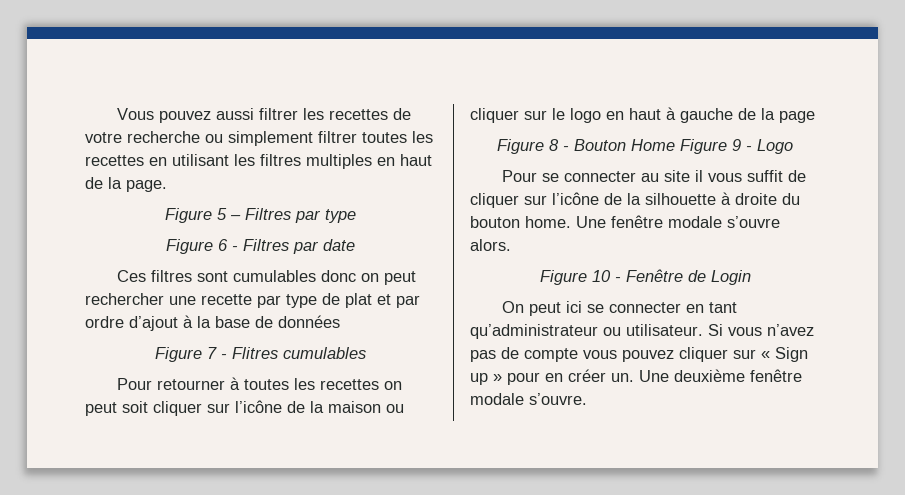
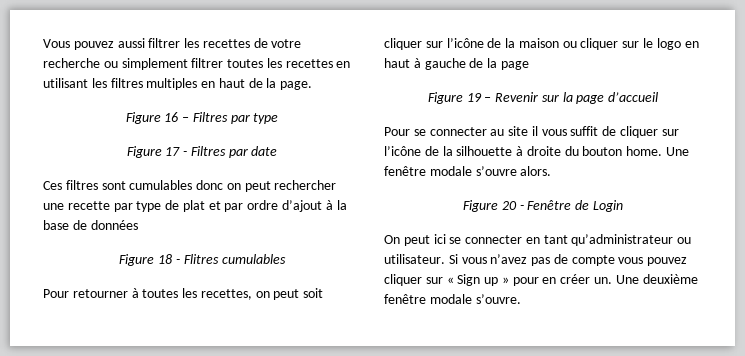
[216,208,227,220] 5 -> [164,112,179,122] 16
[217,239,228,251] 6 -> [165,147,181,156] 17
[206,347,217,359] 7 -> [158,254,173,264] 18
[319,379,379,390] recettes -> [200,289,252,300] recettes,
[549,139,793,154] 8 - Bouton Home Figure 9 - Logo -> [466,92,659,104] 19 – Revenir sur la page d’accueil
[591,270,611,282] 10 -> [501,201,517,210] 20

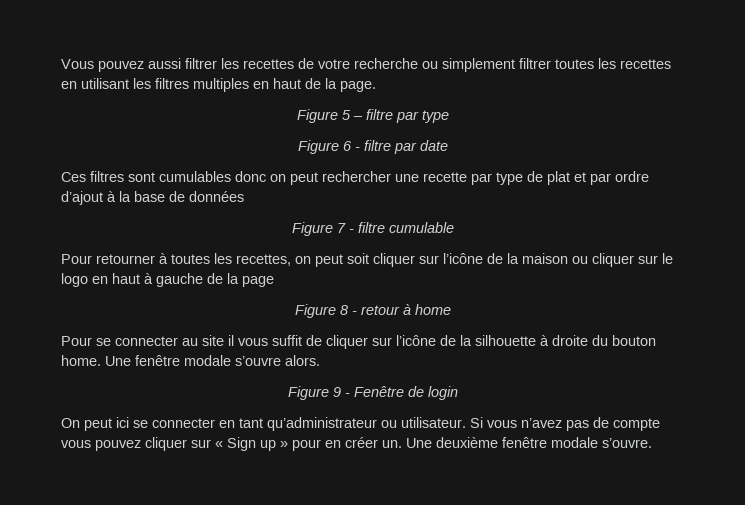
[164,112,228,122] 16 – Filtres -> [341,109,393,120] 5 – filtre
[165,146,226,156] 17 - Filtres -> [342,140,391,151] 6 - filtre
[158,254,286,264] 18 - Flitres cumulables -> [336,222,454,233] 7 - filtre cumulable
[466,92,659,104] 19 – Revenir sur la page d’accueil -> [339,304,451,315] 8 - retour à home
[501,201,517,210] 20 -> [332,387,341,397] 9
[592,200,623,212] Login -> [427,386,458,400] login

